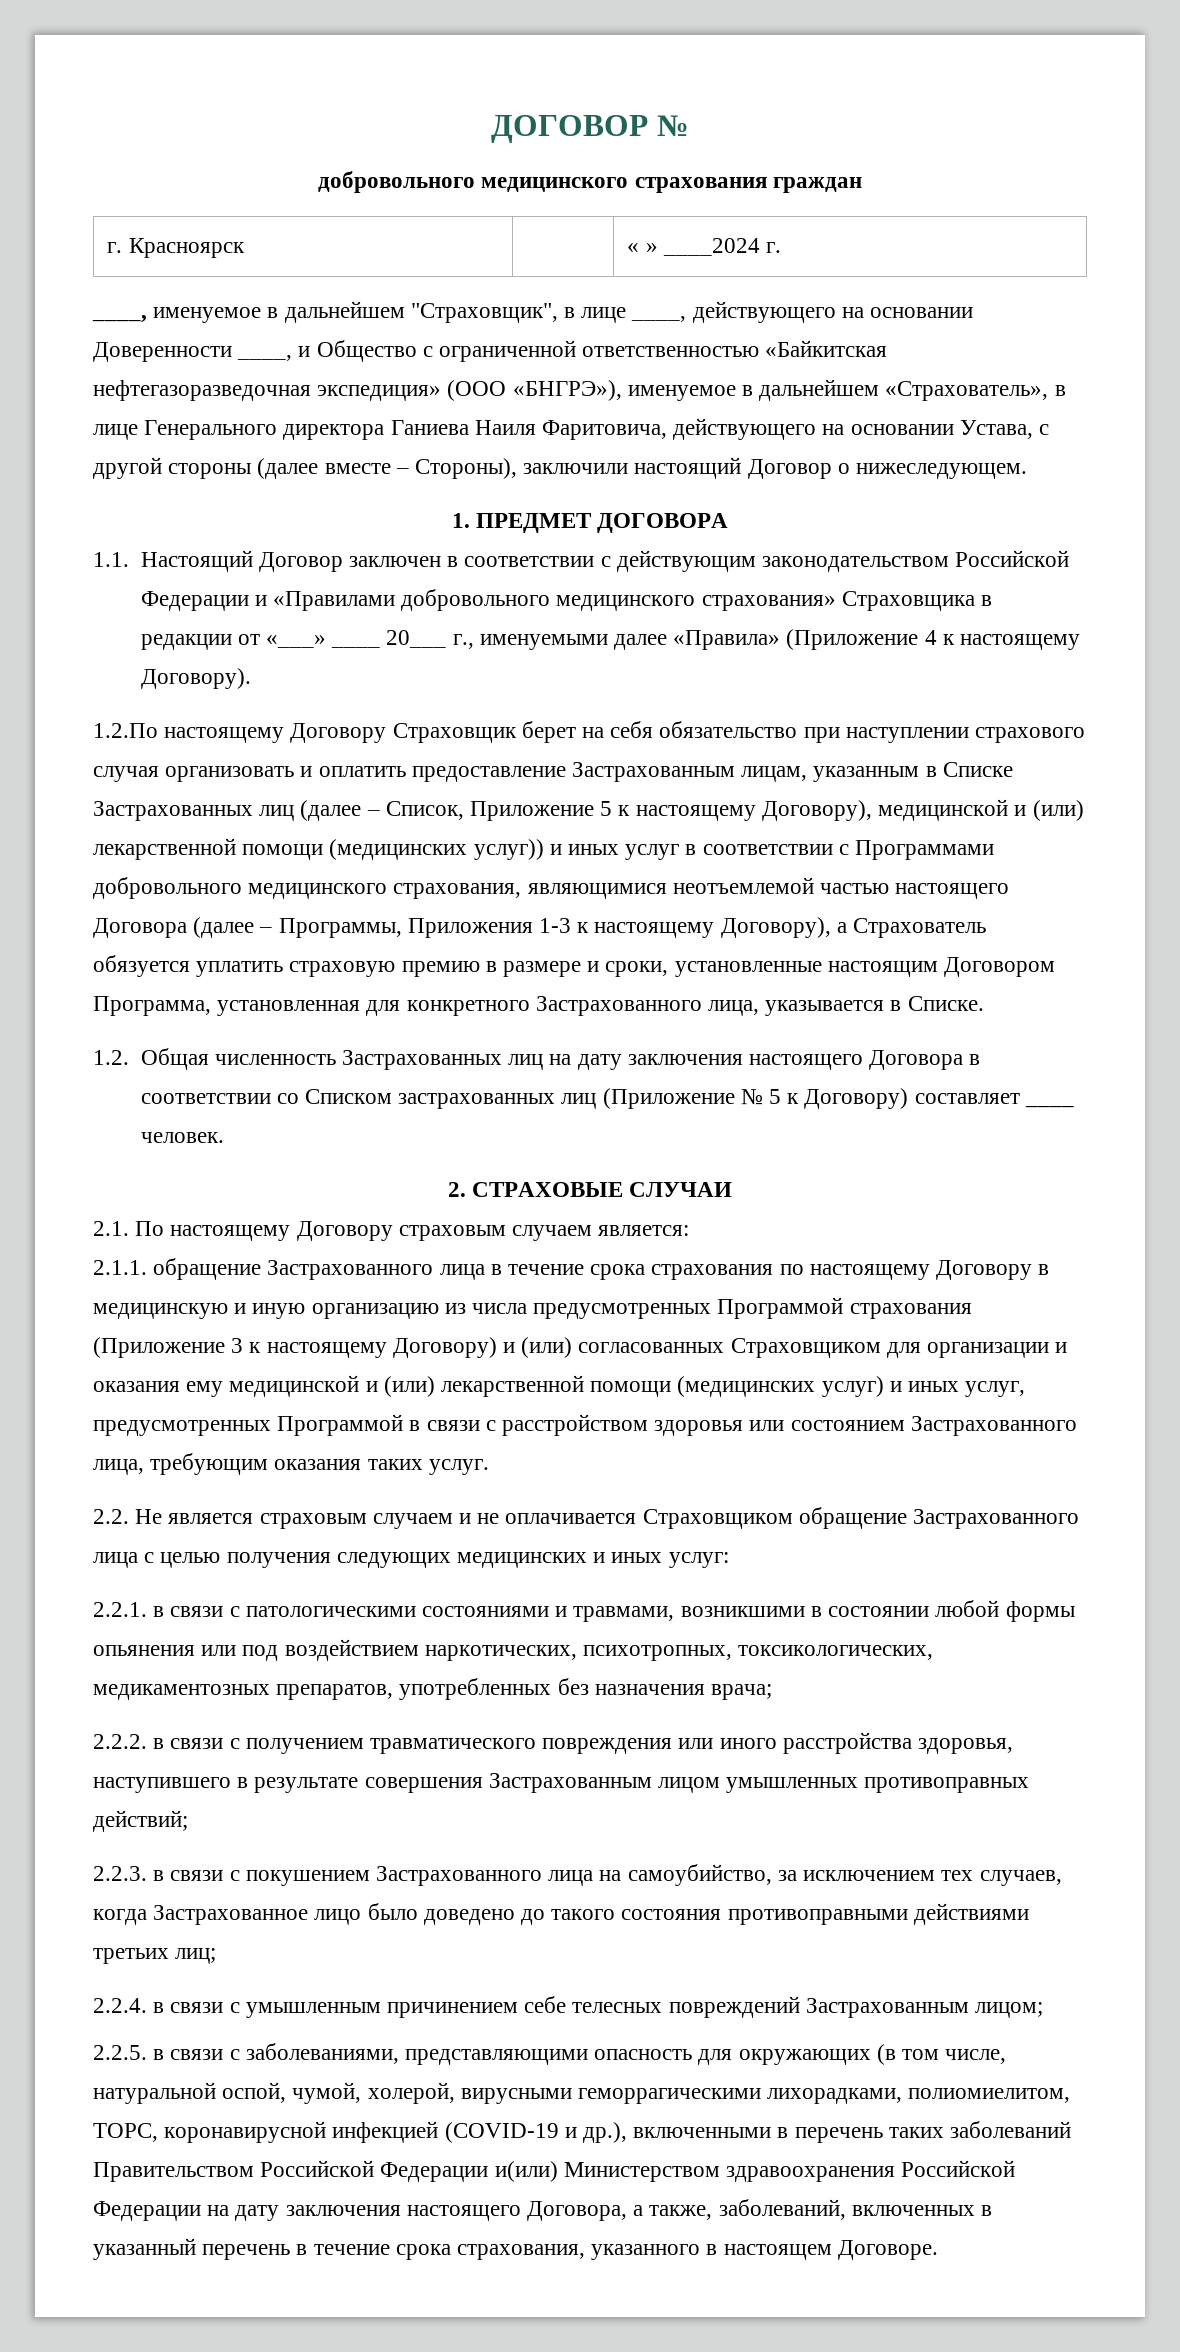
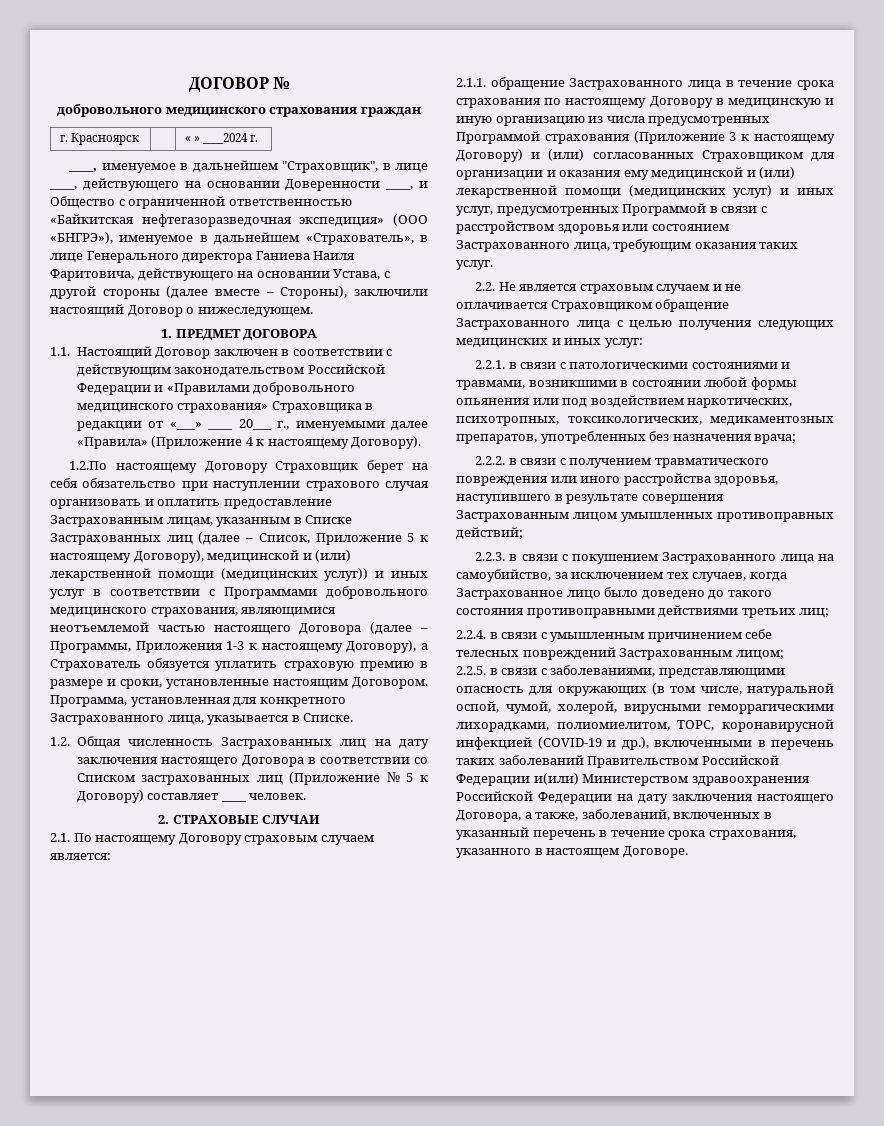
[944,957,1056,977] Договором -> [352,677,428,689] Договором.

